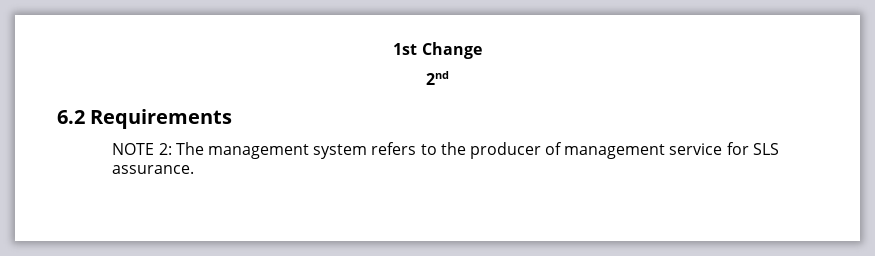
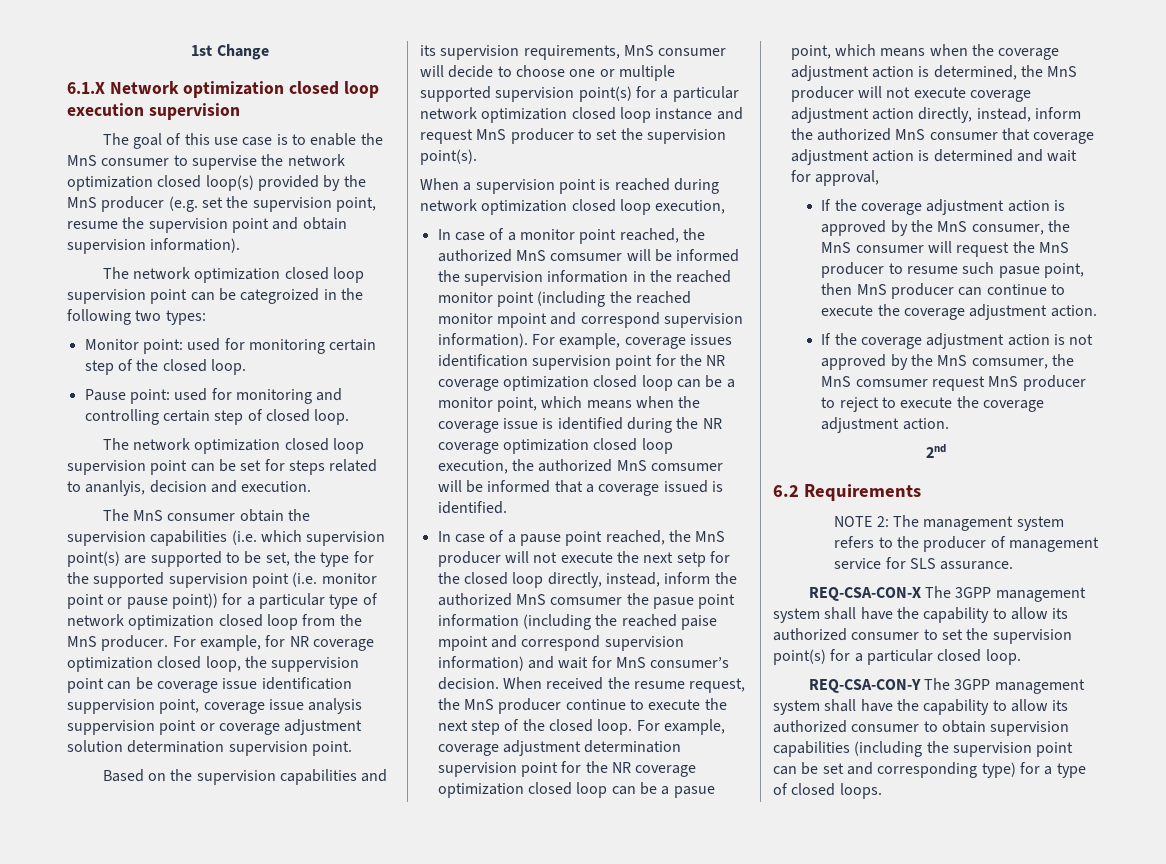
(482, 50) none -> [67,81,379,98] [67,103,240,120] [102,133,383,149] [67,154,345,170] [67,175,366,191] [67,196,376,212] [67,217,347,233] [67,238,241,254] [102,267,365,283] [67,288,363,304] [67,309,206,325] [84,338,377,354] [84,359,246,375] [84,388,343,404] [84,409,350,425] [102,438,365,454] [67,459,378,475] [67,480,312,496] [102,509,311,522] [67,530,386,546] [67,551,374,567] [67,572,377,588] [67,593,378,609] [67,614,362,630] [67,635,374,651] [67,656,360,672] [67,677,352,693] [67,698,363,714] [67,719,363,735] [67,740,352,756] [102,769,388,785] [420,45,727,60] [420,65,675,81] [420,86,739,102] [420,107,743,123] [420,128,726,144] [420,149,477,165] [420,178,719,194] [420,199,726,215] [437,228,705,244] [437,249,740,262] [437,270,732,286] [437,291,691,307] [437,312,743,328] [437,333,732,349] [437,354,726,370] [437,375,735,391] [437,396,701,412] [437,417,722,433] [437,438,673,454] [437,459,723,474] [437,480,723,496] [437,501,507,514] [437,530,726,546] [437,551,730,567] [437,572,737,588] [437,593,736,609] [437,614,717,630] [437,635,684,651] [437,656,730,671] [437,677,746,693] [437,698,727,714] [437,719,725,735] [437,740,682,756] [437,761,697,777] [437,782,715,798] [790,44,1060,60] [790,65,1078,81] [790,86,1031,102] [790,107,1081,123] [790,128,1095,144] [790,149,1078,165] [790,170,879,186] [821,199,1065,215] [821,220,1070,236] [821,241,1069,257] [821,262,1084,278] [821,283,1065,299] [821,304,1097,320] [821,333,1094,349] [821,354,1074,370] [821,375,1086,391] [821,396,1044,412] [821,417,949,433] // 6.1.X Network optimization closed loop execution supervision // The goal of this use case is to enable the MnS consumer to supervise the network optimization closed loop(s) provided by the MnS producer (e.g. set the supervision point, resume the supervision point and obtain supervision information). // The network optimization closed loop supervision point can be categroized in the following two types: // Monitor point: used for monitoring certain step of the closed loop. // Pause point: used for monitoring and controlling certain step of closed loop. // The network optimization closed loop supervision point can be set for steps related to ananlyis, decision and execution. // The MnS consumer obtain the supervision capabilities (i.e. which supervision point(s) are supported to be set, the type for the supported supervision point (i.e. monitor point or pause point)) for a particular type of network optimization closed loop from the MnS producer. For example, for NR coverage optimization closed loop, the suppervision point can be coverage issue identification suppervision point, coverage issue analysis suppervision point or coverage adjustment solution determination supervision point. // Based on the supervision capabilities and its supervision requirements, MnS consumer will decide to choose one or multiple supported supervision point(s) for a particular network optimization closed loop instance and request MnS producer to set the supervision point(s). // When a supervision point is reached during network optimization closed loop execution, // In case of a monitor point reached, the authorized MnS comsumer will be informed the supervision information in the reached monitor point (including the reached monitor mpoint and correspond supervision information). For example, coverage issues identification supervision point for the NR coverage optimization closed loop can be a monitor point, which means when the coverage issue is identified during the NR coverage optimization closed loop execution, the authorized MnS comsumer will be informed that a coverage issued is identified. // In case of a pause point reached, the MnS producer will not execute the next setp for the closed loop directly, instead, inform the authorized MnS comsumer the pasue point information (including the reached paise mpoint and correspond supervision information) and wait for MnS consumer’s decision. When received the resume request, the MnS producer continue to execute the next step of the closed loop. For example, coverage adjustment determination supervision point for the NR coverage optimization closed loop can be a pasue point, which means when the coverage adjustment action is determined, the MnS producer will not execute coverage adjustment action directly, instead, inform the authorized MnS consumer that coverage adjustment action is determined and wait for approval, // If the coverage adjustment action is approved by the MnS consumer, the MnS consumer will request the MnS producer to resume such pasue point, then MnS producer can continue to execute the coverage adjustment action. // If the coverage adjustment action is not approved by the MnS comsumer, the MnS comsumer request MnS producer to reject to execute the coverage adjustment action.
(195, 169) none -> [808,586,1086,602] [773,607,1069,623] [773,628,1072,644] [773,649,1021,665] [808,678,1085,694] [773,699,1069,715] [773,720,1070,736] [773,741,1074,757] [773,762,1086,778] [773,783,882,799] // REQ-CSA-CON-X The 3GPP management system shall have the capability to allow its authorized consumer to set the supervision point(s) for a particular closed loop. // REQ-CSA-CON-Y The 3GPP management system shall have the capability to allow its authorized consumer to obtain supervision capabilities (including the supervision point can be set and corresponding type) for a type of closed loops.

